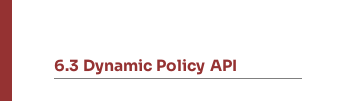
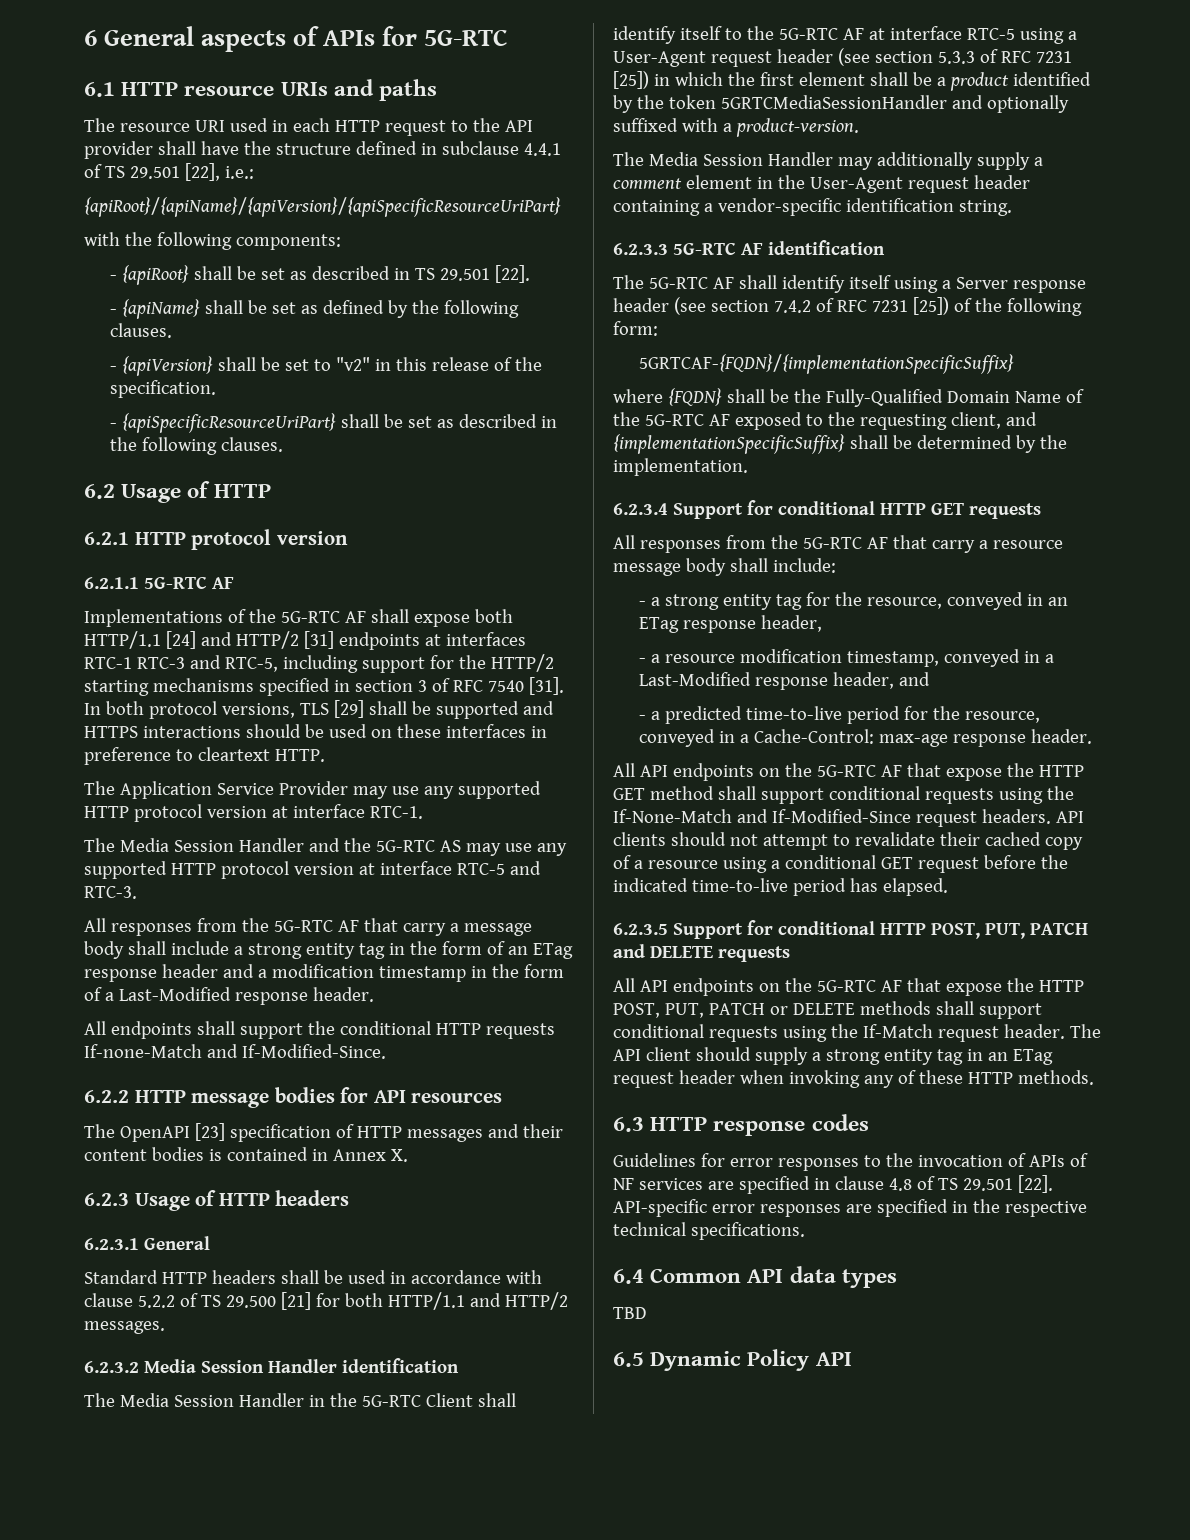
[54,59,79,72] 6.3 -> [84,26,509,52] [84,79,438,101] [84,118,533,136] [84,141,561,159] [84,163,254,181] [84,197,561,217] [84,232,341,250] [110,265,531,285] [110,299,520,319] [110,323,173,338] [110,356,543,376] [110,380,217,398] [110,413,558,433] [110,437,284,455] [84,481,271,503] [84,529,348,550] [84,576,234,589] [84,609,513,627] [84,631,526,650] [84,654,554,673] [84,677,564,696] [84,700,554,719] [84,724,547,738] [84,747,325,765] [84,781,541,799] [84,804,423,822] [84,838,567,856] [84,861,541,879] [84,886,137,899] [84,918,532,936] [84,941,573,959] [84,964,564,982] [84,987,374,1005] [84,1021,555,1039] [84,1044,386,1059] [84,1087,503,1108] [84,1123,563,1142] [84,1147,408,1162] [84,1190,350,1211] [84,1236,210,1250] [84,1270,542,1284] [84,1292,568,1310] [84,1321,165,1334] [84,1358,459,1373] [84,1393,516,1407] [613,26,1077,44] [613,48,1072,67] [613,71,1091,91] [613,95,1069,113] [613,118,859,137] [613,152,1043,170] [613,175,1030,193] [613,198,1012,216] [613,240,885,255] [613,275,1086,293] [613,297,1082,316] [613,321,658,336] [639,354,1015,374] [613,388,1084,407] [613,412,1037,430] [613,434,1067,454] [613,458,748,476] [613,500,1041,519] [613,535,1063,553] [613,558,836,576] [639,592,1069,610] [639,615,823,633] [639,649,1055,667] [639,672,931,690] [639,706,1041,724] [639,729,1093,747] [613,763,1084,781] [613,786,1074,804] [613,809,1084,827] [613,832,1083,850] [613,855,1068,873] [613,878,948,896] [613,920,1088,939] [613,944,790,962] [613,978,1084,996] [613,1001,1042,1019] [613,1024,1101,1042] [613,1047,1053,1065] [613,1070,1094,1088] [613,1114,869,1136] [613,1153,1088,1171] [613,1175,1053,1194] [613,1199,1087,1217] [613,1222,805,1240] [613,1266,897,1288] [613,1307,647,1319] [613,1352,644,1367] 6 General aspects of APIs for 5G-RTC // 6.1 HTTP resource URIs and paths // The resource URI used in each HTTP request to the API provider shall have the structure defined in subclause 4.4.1 of TS 29.501 [22], i.e.: // {apiRoot}/{apiName}/{apiVersion}/{apiSpecificResourceUriPart} // with the following components: // - {apiRoot} shall be set as described in TS 29.501 [22]. // - {apiName} shall be set as defined by the following clauses. // - {apiVersion} shall be set to "v2" in this release of the specification. // - {apiSpecificResourceUriPart} shall be set as described in the following clauses. // 6.2 Usage of HTTP // 6.2.1 HTTP protocol version // 6.2.1.1 5G-RTC AF // Implementations of the 5G-RTC AF shall expose both HTTP/1.1 [24] and HTTP/2 [31] endpoints at interfaces RTC-1 RTC-3 and RTC-5, including support for the HTTP/2 starting mechanisms specified in section 3 of RFC 7540 [31]. In both protocol versions, TLS [29] shall be supported and HTTPS interactions should be used on these interfaces in preference to cleartext HTTP. // The Application Service Provider may use any supported HTTP protocol version at interface RTC-1. // The Media Session Handler and the 5G-RTC AS may use any supported HTTP protocol version at interface RTC-5 and RTC-3. // All responses from the 5G-RTC AF that carry a message body shall include a strong entity tag in the form of an ETag response header and a modification timestamp in the form of a Last-Modified response header. // All endpoints shall support the conditional HTTP requests If-none-Match and If-Modified-Since. // 6.2.2 HTTP message bodies for API resources // The OpenAPI [23] specification of HTTP messages and their content bodies is contained in Annex X. // 6.2.3 Usage of HTTP headers // 6.2.3.1 General // Standard HTTP headers shall be used in accordance with clause 5.2.2 of TS 29.500 [21] for both HTTP/1.1 and HTTP/2 messages. // 6.2.3.2 Media Session Handler identification // The Media Session Handler in the 5G-RTC Client shall identify itself to the 5G-RTC AF at interface RTC-5 using a User-Agent request header (see section 5.3.3 of RFC 7231 [25]) in which the first element shall be a product identified by the token 5GRTCMediaSessionHandler and optionally suffixed with a product-version. // The Media Session Handler may additionally supply a comment element in the User-Agent request header containing a vendor-specific identification string. // 6.2.3.3 5G-RTC AF identification // The 5G-RTC AF shall identify itself using a Server response header (see section 7.4.2 of RFC 7231 [25]) of the following form: // 5GRTCAF-{FQDN}/{implementationSpecificSuffix} // where {FQDN} shall be the Fully-Qualified Domain Name of the 5G-RTC AF exposed to the requesting client, and {implementationSpecificSuffix} shall be determined by the implementation. // 6.2.3.4 Support for conditional HTTP GET requests // All responses from the 5G-RTC AF that carry a resource message body shall include: // - a strong entity tag for the resource, conveyed in an ETag response header, // - a resource modification timestamp, conveyed in a Last-Modified response header, and // - a predicted time-to-live period for the resource, conveyed in a Cache-Control: max-age response header. // All API endpoints on the 5G-RTC AF that expose the HTTP GET method shall support conditional requests using the If-None-Match and If-Modified-Since request headers. API clients should not attempt to revalidate their cached copy of a resource using a conditional GET request before the indicated time-to-live period has elapsed. // 6.2.3.5 Support for conditional HTTP POST, PUT, PATCH and DELETE requests // All API endpoints on the 5G-RTC AF that expose the HTTP POST, PUT, PATCH or DELETE methods shall support conditional requests using the If-Match request header. The API client should supply a strong entity tag in an ETag request header when invoking any of these HTTP methods. // 6.3 HTTP response codes // Guidelines for error responses to the invocation of APIs of NF services are specified in clause 4.8 of TS 29.501 [22]. API-specific error responses are specified in the respective technical specifications. // 6.4 Common API data types // TBD // 6.5

